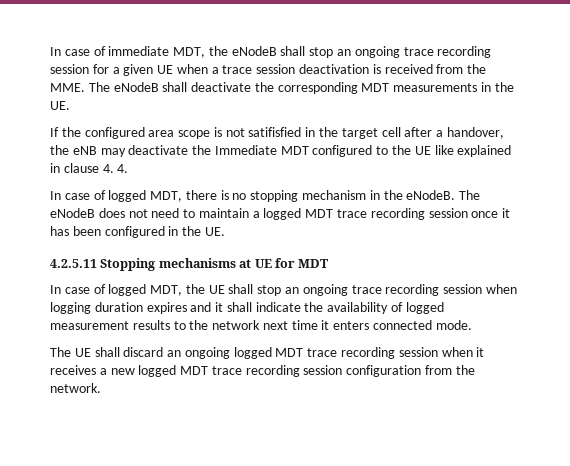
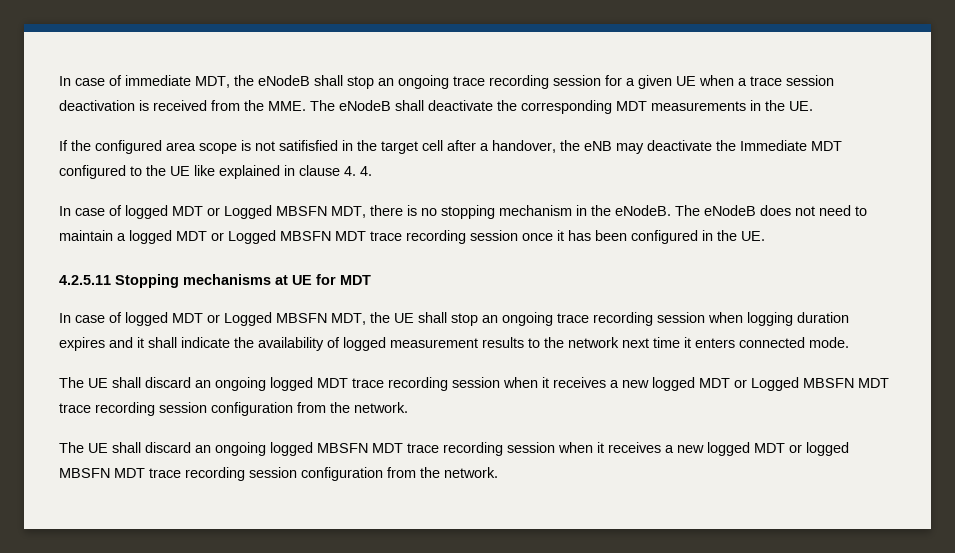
(147, 196) none -> [172,205,327,219] MDT or Logged MBSFN
(334, 213) none -> [211,230,366,244] or Logged MBSFN MDT
(147, 290) none -> [172,312,327,326] MDT or Logged MBSFN
[211,365,475,377] [50,383,101,393] trace recording session configuration from the network. -> [734,377,889,391] [59,402,408,416] [59,442,849,456] [59,467,498,481] or Logged MBSFN MDT trace recording session configuration from the network. // The UE shall discard an ongoing logged MBSFN MDT trace recording session when it receives a new logged MDT or logged MBSFN MDT trace recording session configuration from the network.

